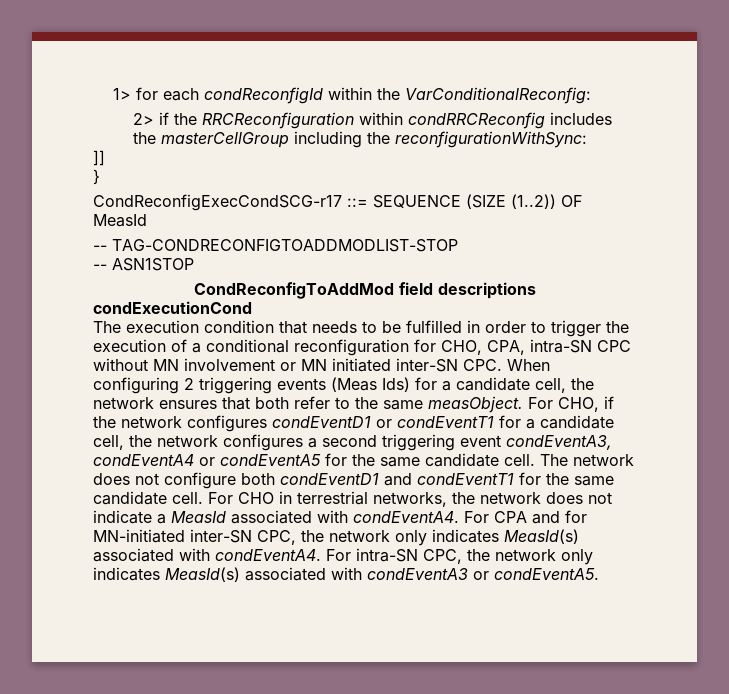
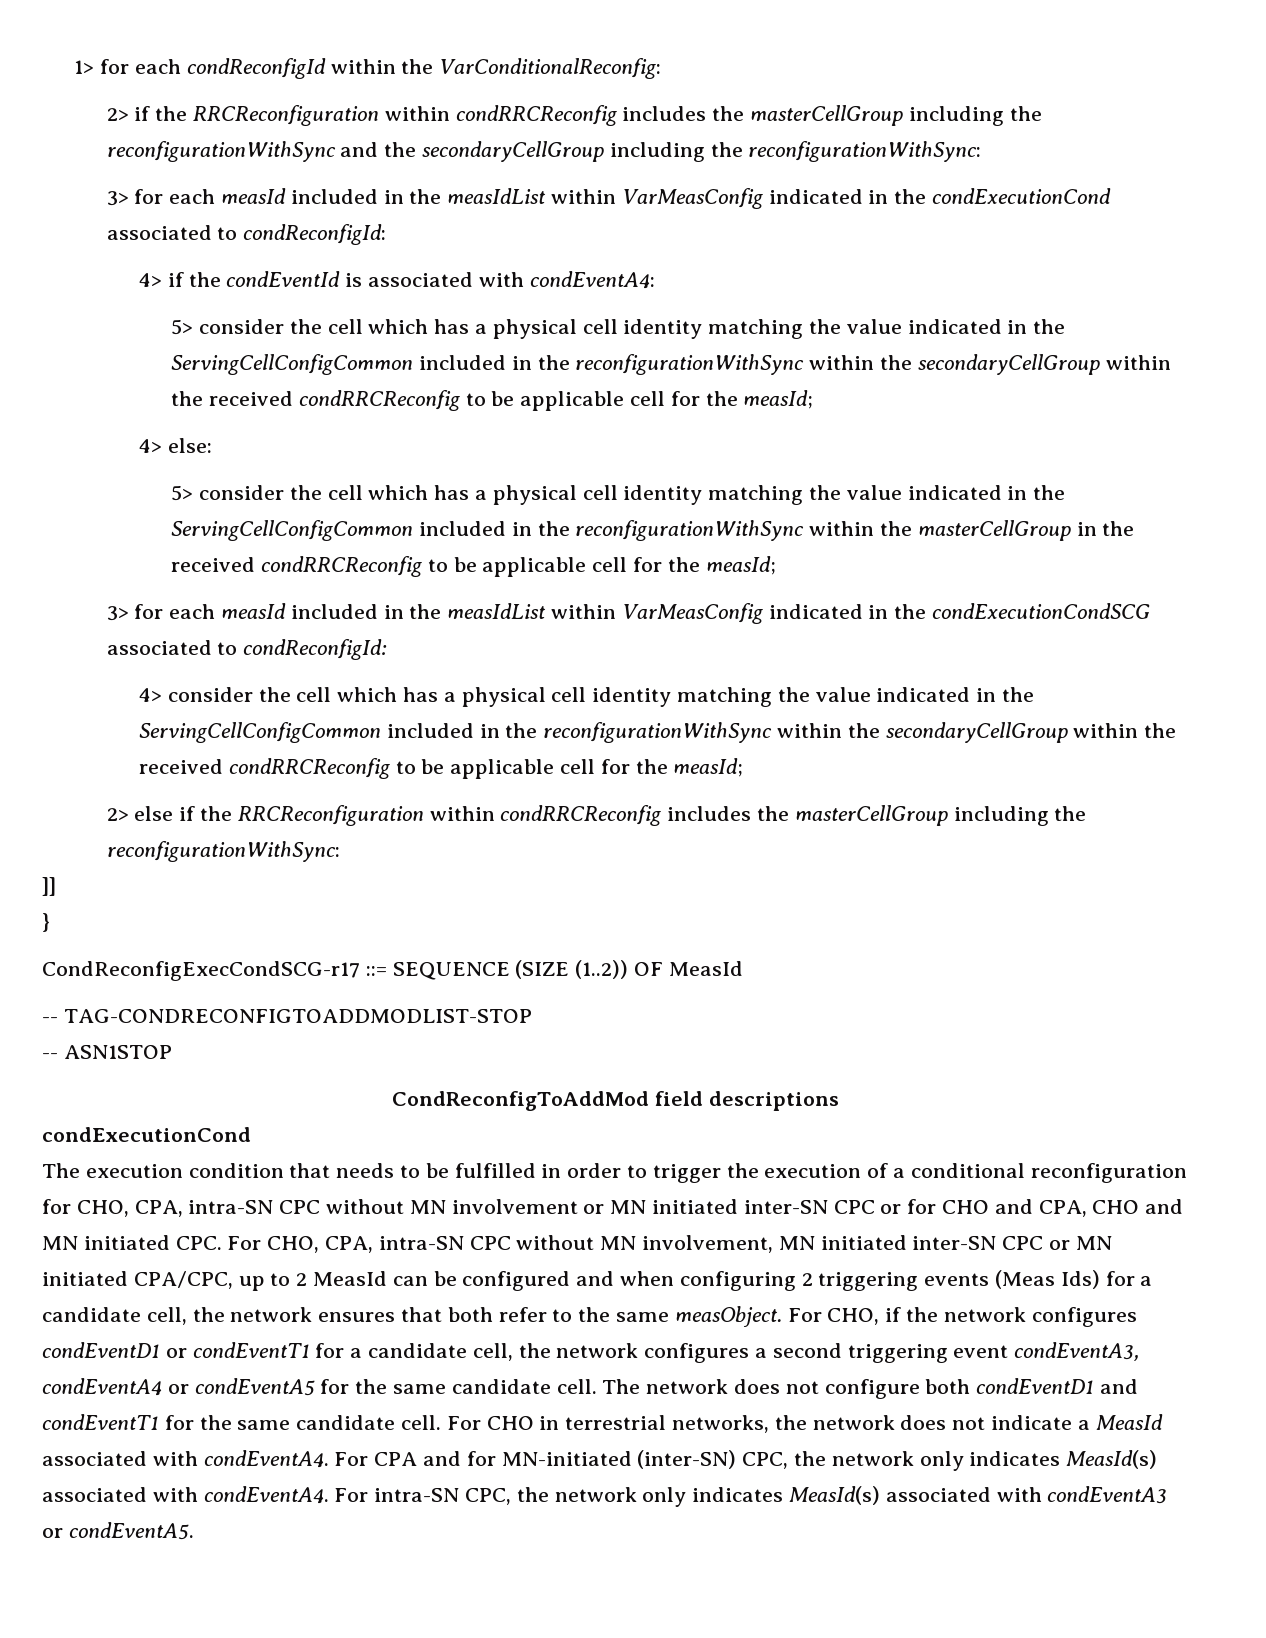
(390, 138) none -> [106,141,982,162] [106,188,1112,209] [106,224,387,245] [138,271,655,289] [171,319,1066,339] [171,354,1171,375] [171,390,814,411] [138,438,212,453] [171,485,1066,505] [171,520,1135,541] [171,556,776,577] [106,603,1151,624] [106,639,388,660] [138,687,1034,707] [138,722,1177,743] [138,758,744,779] [106,805,1087,826] reconfigurationWithSync and the secondaryCellGroup including the reconfigurationWithSync: // 3> for each measId included in the measIdList within VarMeasConfig indicated in the condExecutionCond associated to condReconfigId: // 4> if the condEventId is associated with condEventA4: // 5> consider the cell which has a physical cell identity matching the value indicated in the ServingCellConfigCommon included in the reconfigurationWithSync within the secondaryCellGroup within the received condRRCReconfig to be applicable cell for the measId; // 4> else: // 5> consider the cell which has a physical cell identity matching the value indicated in the ServingCellConfigCommon included in the reconfigurationWithSync within the masterCellGroup in the received condRRCReconfig to be applicable cell for the measId; // 3> for each measId included in the measIdList within VarMeasConfig indicated in the condExecutionCondSCG associated to condReconfigId: // 4> consider the cell which has a physical cell identity matching the value indicated in the ServingCellConfigCommon included in the reconfigurationWithSync within the secondaryCellGroup within the received condRRCReconfig to be applicable cell for the measId; // 2> else if the RRCReconfiguration within condRRCReconfig includes the masterCellGroup including the
[463,359,550,371] CPC. When -> [833,1199,1184,1217] [42,1235,1112,1253] [42,1271,675,1291] CPC or for CHO and CPA, CHO and MN initiated CPC. For CHO, CPA, intra-SN CPC without MN involvement, MN initiated inter-SN CPC or MN initiated CPA/CPC, up to 2 MeasId can be configured and when
[190,529,252,543] inter-SN -> [637,1450,737,1469] (inter-SN)

